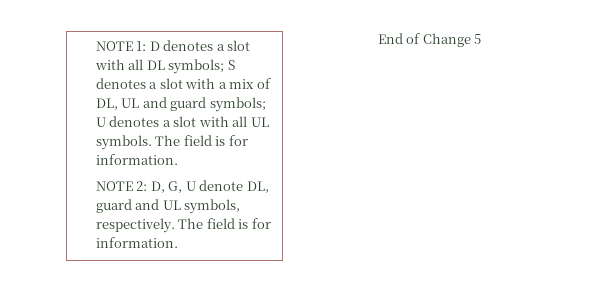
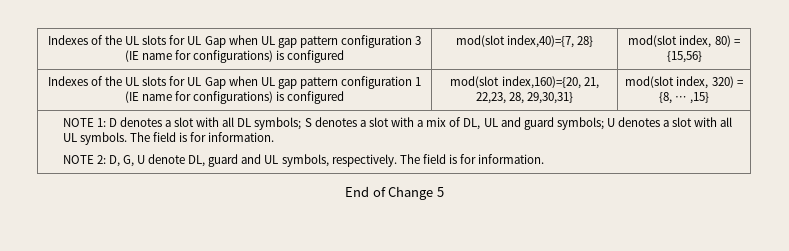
(95, 46) none -> [47,35,422,48] [124,50,345,63] [455,35,594,48] [628,35,740,48] [666,51,702,63] [47,76,422,89] [124,91,345,104] [450,76,599,89] [475,92,574,104] [625,76,743,89] [658,92,710,104] Indexes of the UL slots for UL Gap when UL gap pattern configuration 3 (IE name for configurations) is configured | mod(slot index,40)={7, 28} | mod(slot index, 80) = {15,56} // Indexes of the UL slots for UL Gap when UL gap pattern configuration 1 (IE name for configurations) is configured | mod(slot index,160)={20, 21, 22,23, 28, 29,30,31} | mod(slot index, 320) = {8, … ,15} //

